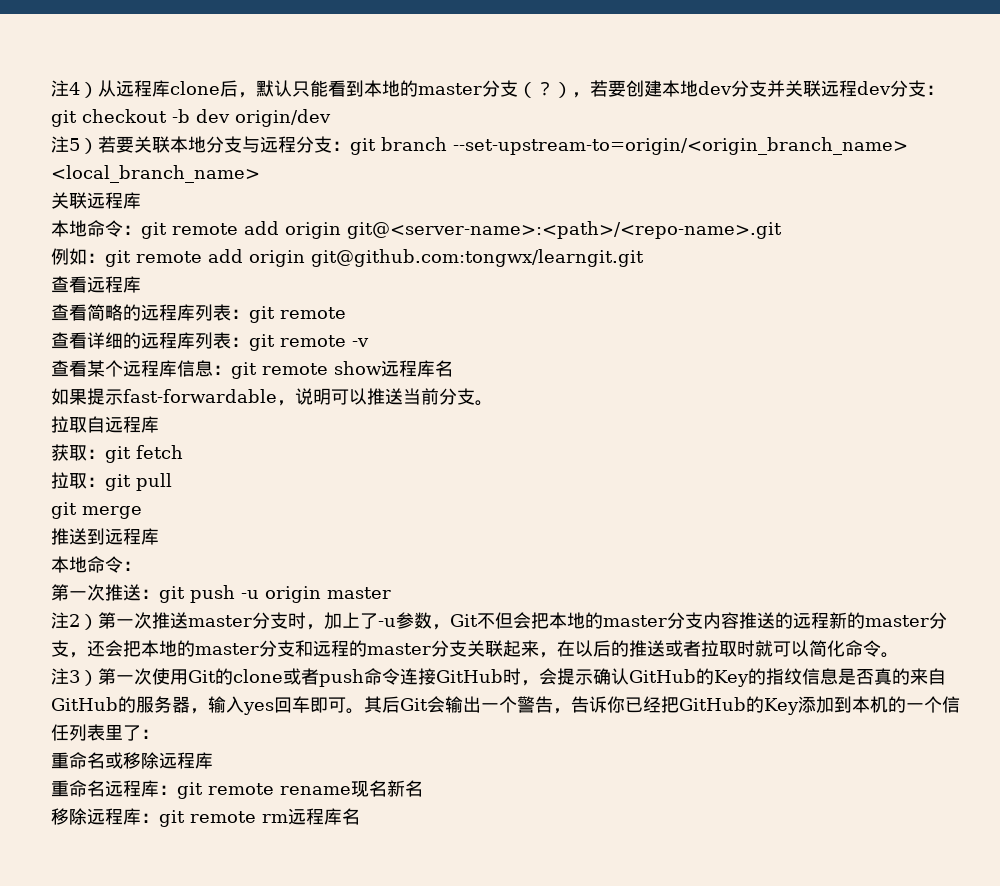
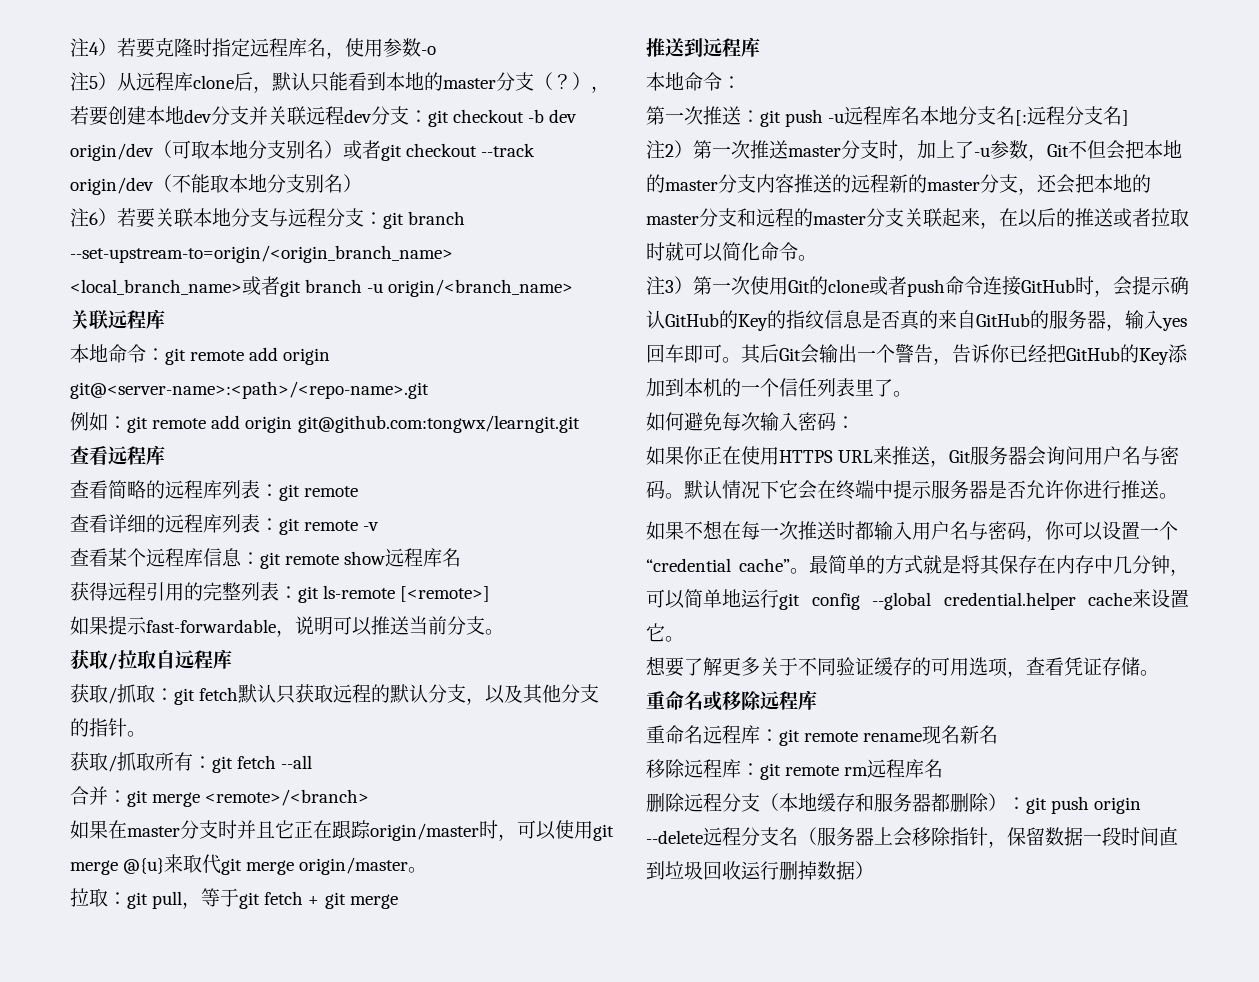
(98, 90) none -> [117,38,436,59] [70,72,117,91] 若要克隆时指定远程库名，使用参数-o // 注5）
[51,136,80,153] // 注5 -> [153,140,536,161] [70,174,362,195] [70,208,98,227] （可取本地分支别名）或者git checkout --track origin/dev（不能取本地分支别名） // 注6
(260, 174) none -> [242,276,574,297] 或者git branch -u origin/<branch_name>
(453, 368) none -> [70,582,491,603] // 获得远程引用的完整列表：git ls-remote [<remote>]
(493, 403) none -> [70,650,118,670] 获取/
[87,445,183,463] ：git fetch -> [108,684,600,705] [70,718,146,737] [70,752,313,773] [70,786,370,807] [70,820,614,841] [70,854,428,875] /抓取：git fetch默认只获取远程的默认分支，以及其他分支的指针。 // 获取/抓取所有：git fetch --all // 合并：git merge <remote>/<branch> // 如果在master分支时并且它正在跟踪origin/master时，可以使用git merge @{u}来取代git merge origin/master。
(172, 482) // -> [182,888,320,909] ，等于git fetch +
[265,586,391,603] origin master -> [844,106,1130,126] 远程库名本地分支名[:远程分支名]
[141,729,159,739] ： -> [893,391,912,397] [646,412,855,431] [646,446,1180,467] [646,480,1178,500] [646,520,1178,542] [646,555,1189,576] [646,589,1189,610] [646,623,684,642] [646,656,1159,678] 。 // 如何避免每次输入密码： // 如果你正在使用HTTPS URL来推送，Git服务器会询问用户名与密码。默认情况下它会在终端中提示服务器是否允许你进行推送。 // 如果不想在每一次推送时都输入用户名与密码，你可以设置一个“credential cache”。最简单的方式就是将其保存在内存中几分钟，可以简单地运行git config --global credential.helper cache来设置它。 // 想要了解更多关于不同验证缓存的可用选项，查看凭证存储。
(360, 816) none -> [646,793,1142,814] [646,827,1178,848] [646,861,874,880] // 删除远程分支（本地缓存和服务器都删除）：git push origin --delete远程分支名（服务器上会移除指针，保留数据一段时间直到垃圾回收运行删掉数据）

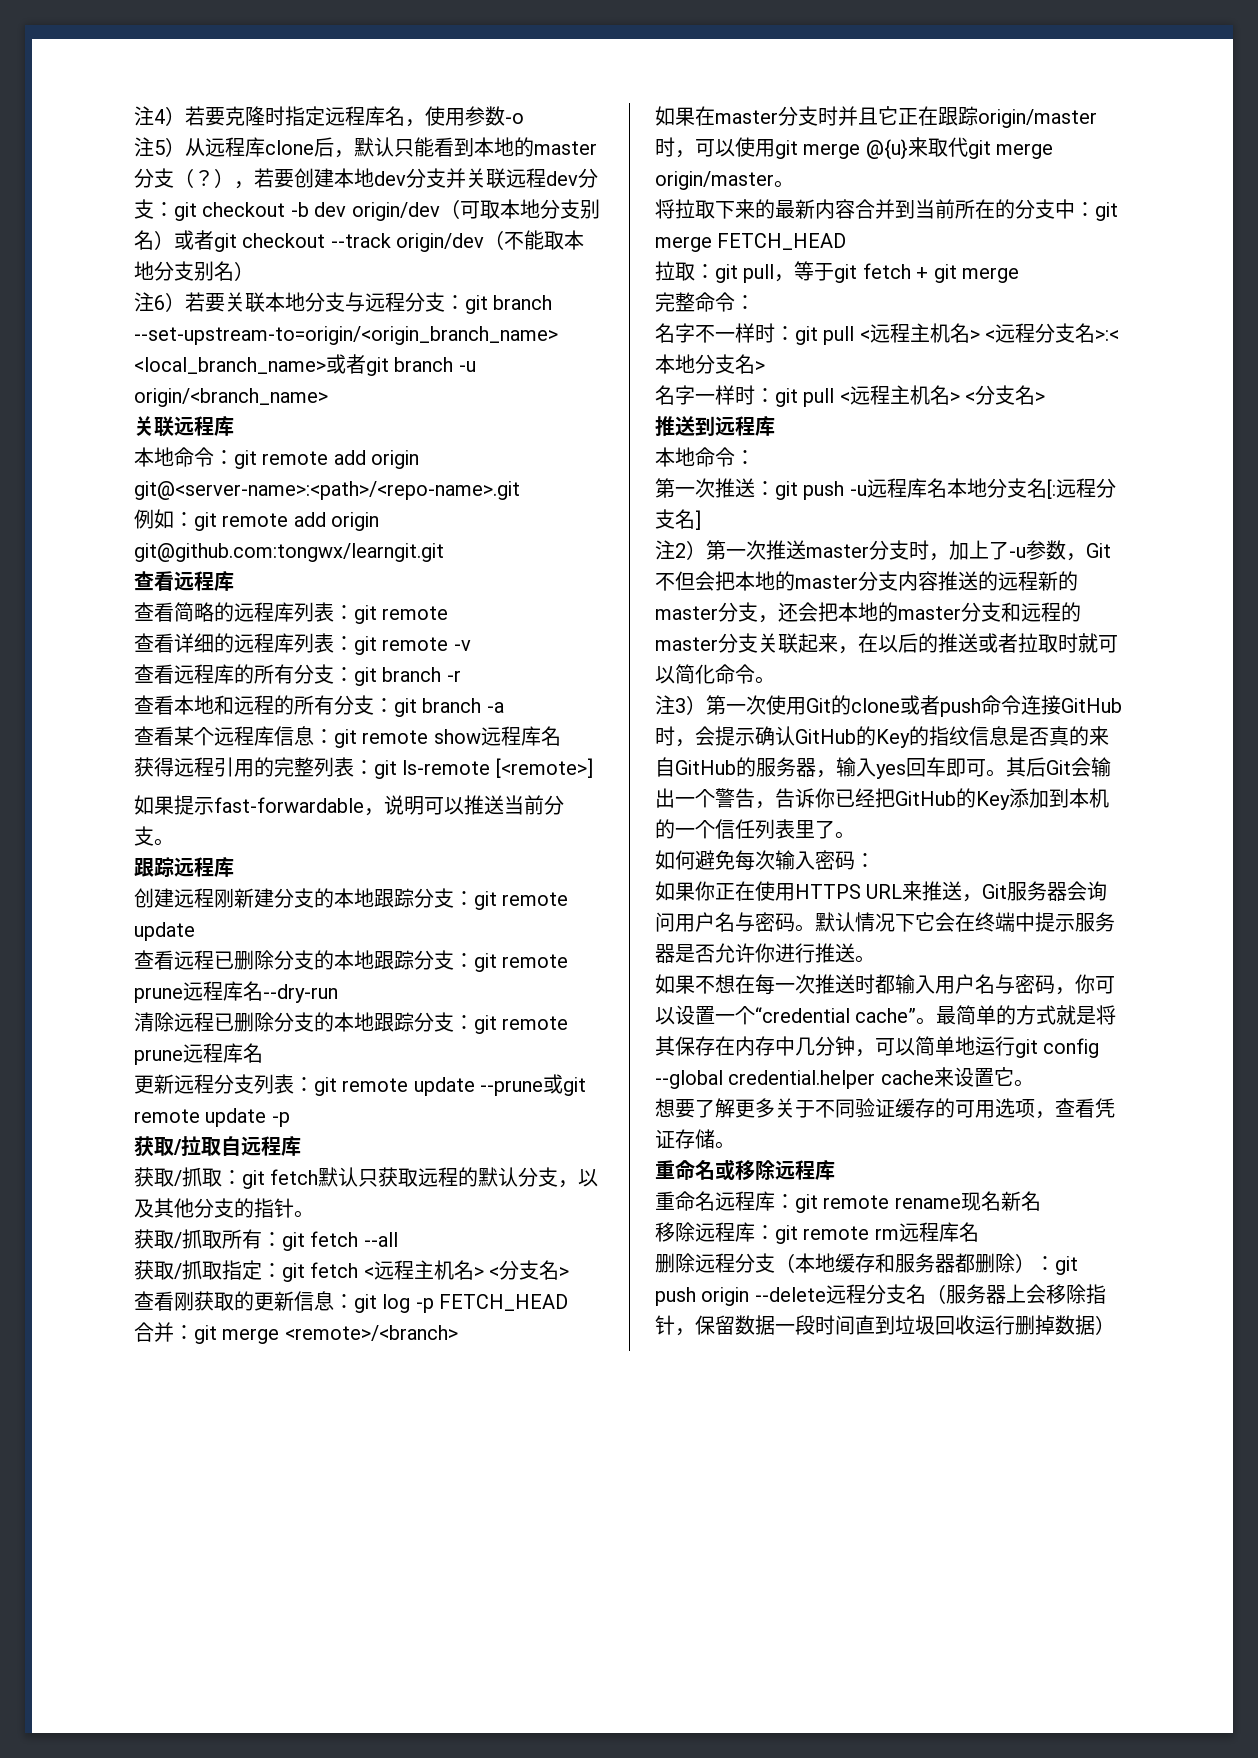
(380, 526) none -> [134,664,461,686] [134,695,504,717] // 查看远程库的所有分支：git branch -r // 查看本地和远程的所有分支：git branch -a
(504, 632) none -> [134,857,234,877] [134,888,569,910] [134,922,195,941] [134,950,569,972] [134,981,338,1003] [134,1012,569,1034] [134,1043,263,1065] [134,1074,587,1096] [134,1108,290,1127] // 跟踪远程库 // 创建远程刚新建分支的本地跟踪分支：git remote update // 查看远程已删除分支的本地跟踪分支：git remote prune远程库名--dry-run // 清除远程已删除分支的本地跟踪分支：git remote prune远程库名 // 更新远程分支列表：git remote update --prune或git remote update -p
(313, 762) none -> [134,1260,570,1282] [134,1291,569,1313] // 获取/抓取指定：git fetch <远程主机名> <分支名> // 查看刚获取的更新信息：git log -p FETCH_HEAD
(428, 870) none -> [655,199,1118,221] [655,233,847,252] // 将拉取下来的最新内容合并到当前所在的分支中：git merge FETCH_HEAD
(398, 901) none -> [655,292,755,312] [655,323,1120,345] [655,354,765,374] [655,385,1046,407] // 完整命令： // 名字不一样时：git pull <远程主机名> <远程分支名>:<本地分支名> // 名字一样时：git pull <远程主机名> <分支名>

